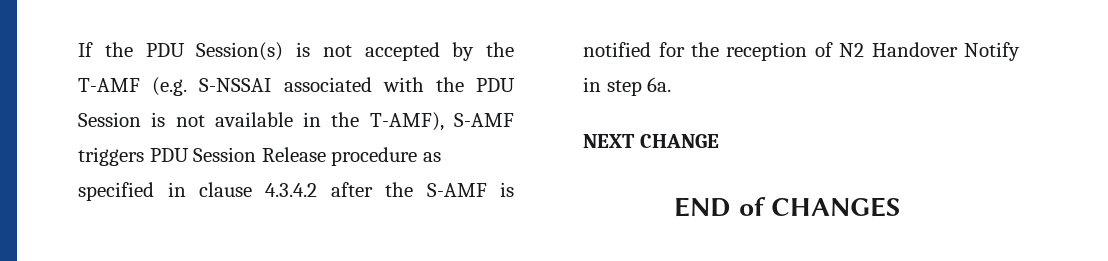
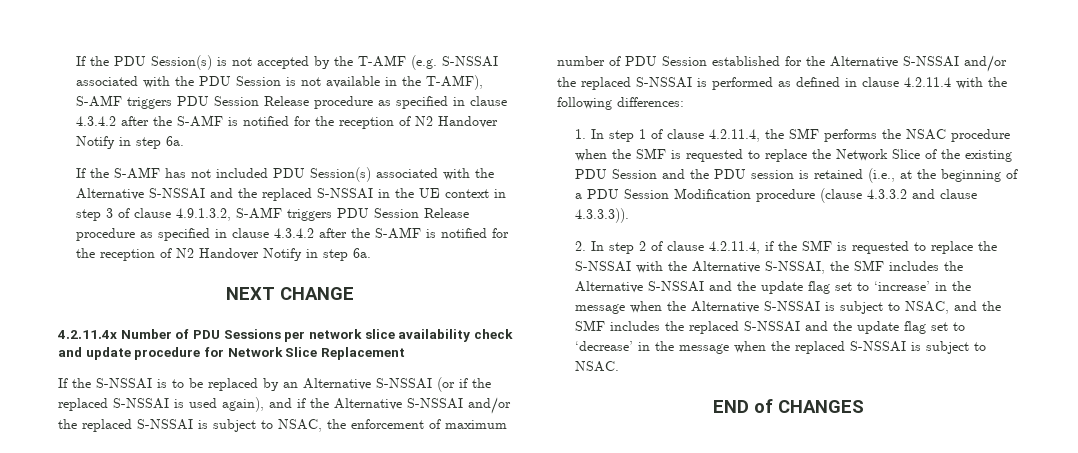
[583,134,719,148] NEXT CHANGE -> [76,167,495,182] [76,188,507,201] [76,207,470,221] [76,227,510,241] [76,248,372,261] [225,287,354,300] [57,329,513,342] [58,347,405,360] [58,377,491,392] [58,397,511,414] [58,419,507,432] [557,55,1007,72] [557,77,1007,90] [557,97,684,110] [575,128,1011,142] [575,148,1013,162] [575,168,1019,183] [575,188,978,203] [575,208,630,223] [575,240,998,254] [575,260,964,274] [575,281,972,294] [575,301,1002,314] [575,320,966,334] [575,341,987,354] [575,361,620,372] If the S-AMF has not included PDU Session(s) associated with the Alternative S-NSSAI and the replaced S-NSSAI in the UE context in step 3 of clause 4.9.1.3.2, S-AMF triggers PDU Session Release procedure as specified in clause 4.3.4.2 after the S-AMF is notified for the reception of N2 Handover Notify in step 6a. // NEXT CHANGE // 4.2.11.4x Number of PDU Sessions per network slice availability check and update procedure for Network Slice Replacement // If the S-NSSAI is to be replaced by an Alternative S-NSSAI (or if the replaced S-NSSAI is used again), and if the Alternative S-NSSAI and/or the replaced S-NSSAI is subject to NSAC, the enforcement of maximum number of PDU Session established for the Alternative S-NSSAI and/or the replaced S-NSSAI is performed as defined in clause 4.2.11.4 with the following differences: // 1. In step 1 of clause 4.2.11.4, the SMF performs the NSAC procedure when the SMF is requested to replace the Network Slice of the existing PDU Session and the PDU session is retained (i.e., at the beginning of a PDU Session Modification procedure (clause 4.3.3.2 and clause 4.3.3.3)). // 2. In step 2 of clause 4.2.11.4, if the SMF is requested to replace the S-NSSAI with the Alternative S-NSSAI, the SMF includes the Alternative S-NSSAI and the update flag set to ‘increase’ in the message when the Alternative S-NSSAI is subject to NSAC, and the SMF includes the replaced S-NSSAI and the update flag set to ‘decrease’ in the message when the replaced S-NSSAI is subject to NSAC.

